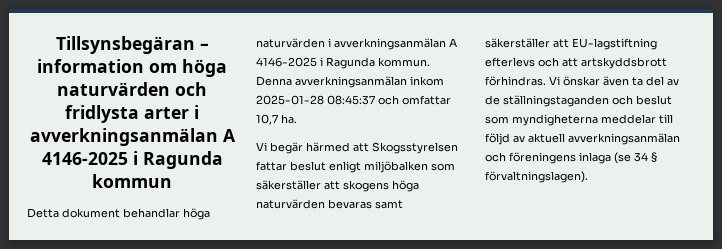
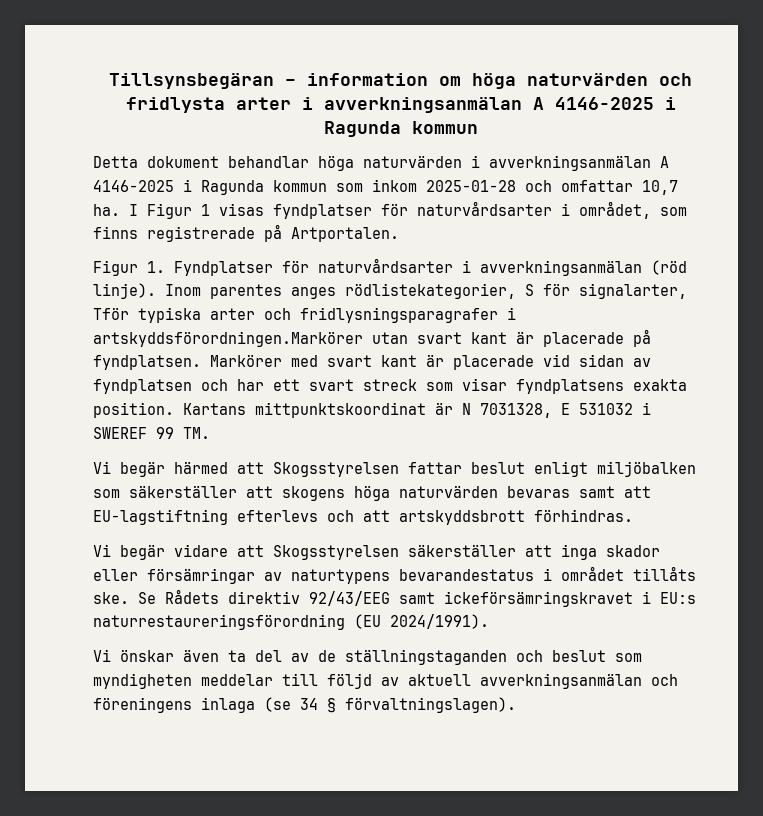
[378,57,430,67] [256,76,407,88] kommun. Denna avverkningsanmälan -> [273,180,363,192] kommun som
[327,95,375,105] 08:45:37 -> (516, 186) none
(297, 119) none -> [129,201,687,219] [93,224,399,242] [93,258,687,276] [93,283,687,299] [93,307,516,323] [93,329,651,347] [93,354,651,370] [93,378,687,394] [93,402,651,418] [93,427,210,439] I Figur 1 visas fyndplatser för naturvårdsarter i området, som finns registrerade på Artportalen. // Figur 1. Fyndplatser för naturvårdsarter i avverkningsanmälan (röd linje). Inom parentes anges rödlistekategorier, S för signalarter, Tför typiska arter och fridlysningsparagrafer i artskyddsförordningen.Markörer utan svart kant är placerade på fyndplatsen. Markörer med svart kant är placerade vid sidan av fyndplatsen och har ett svart streck som visar fyndplatsens exakta position. Kartans mittpunktskoordinat är N 7031328, E 531032 i SWEREF 99 TM.
[485,38,550,48] säkerställer -> (615, 492) none
(546, 81) none -> [93,544,660,560] [93,566,696,584] [93,589,696,607] [93,614,489,630] // Vi begär vidare att Skogsstyrelsen säkerställer att inga skador eller försämringar av naturtypens bevarandestatus i området tillåts ske. Se Rådets direktiv 92/43/EEG samt ickeförsämringskravet i EU:s naturrestaureringsförordning (EU 2024/1991). //
[512,114,598,126] myndigheterna -> [93,673,192,689] myndigheten

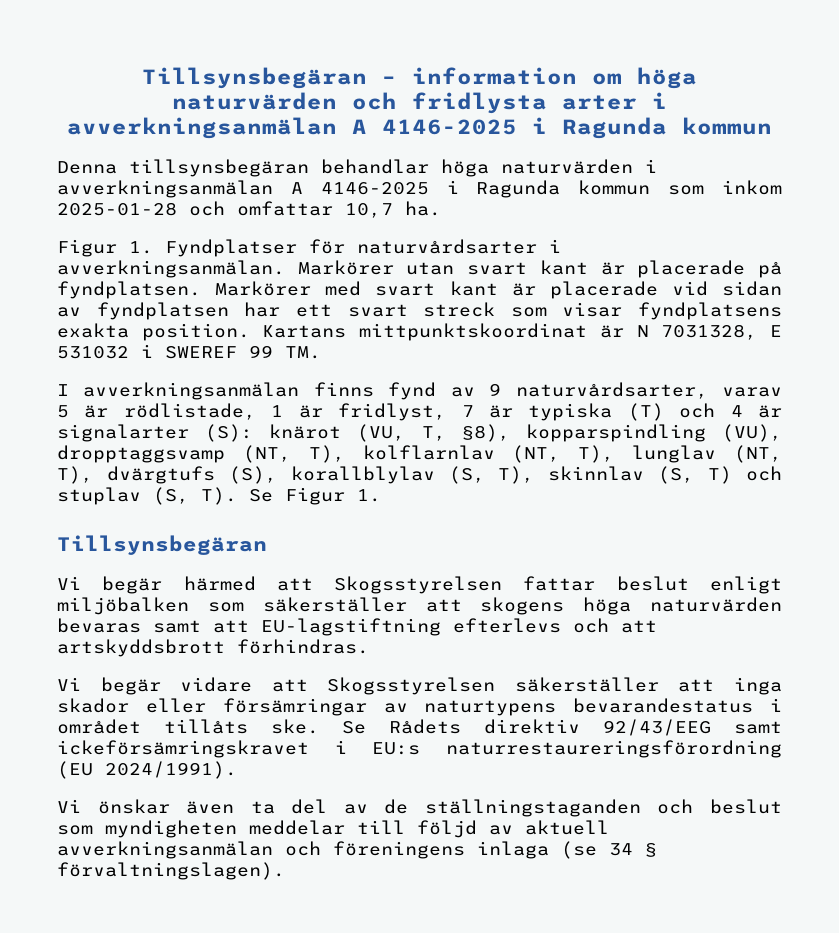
[93,156,219,168] Detta dokument -> [57,159,309,177] Denna tillsynsbegäran
[129,201,687,219] [93,224,399,242] I Figur 1 visas fyndplatser för naturvårdsarter i området, som finns registrerade på Artportalen. -> (441, 208) none
[480,260,687,276] [93,283,687,299] [93,307,516,323] [93,331,363,347] avverkningsanmälan (röd linje). Inom parentes anges rödlistekategorier, S för signalarter, Tför typiska arter och fridlysningsparagrafer i artskyddsförordningen.Markörer -> [57,260,394,278] avverkningsanmälan. Markörer
[201,379,228,391] och -> (229, 311) none
(210, 433) none -> [57,382,783,400] [57,403,782,421] [57,424,782,442] [57,445,782,463] [57,466,783,484] [57,487,381,505] [57,535,267,555] // I avverkningsanmälan finns fynd av 9 naturvårdsarter, varav 5 är rödlistade, 1 är fridlyst, 7 är typiska (T) och 4 är signalarter (S): knärot (VU, T, §8), kopparspindling (VU), dropptaggsvamp (NT, T), kolflarnlav (NT, T), lunglav (NT, T), dvärgtufs (S), korallblylav (S, T), skinnlav (S, T) och stuplav (S, T). Se Figur 1. // Tillsynsbegäran

